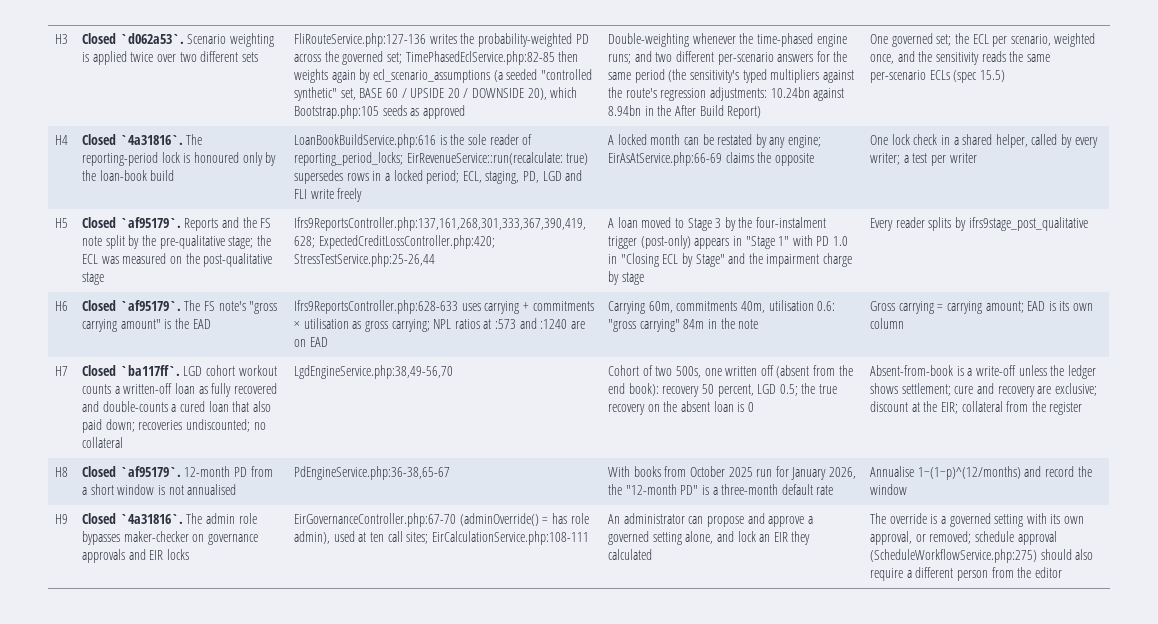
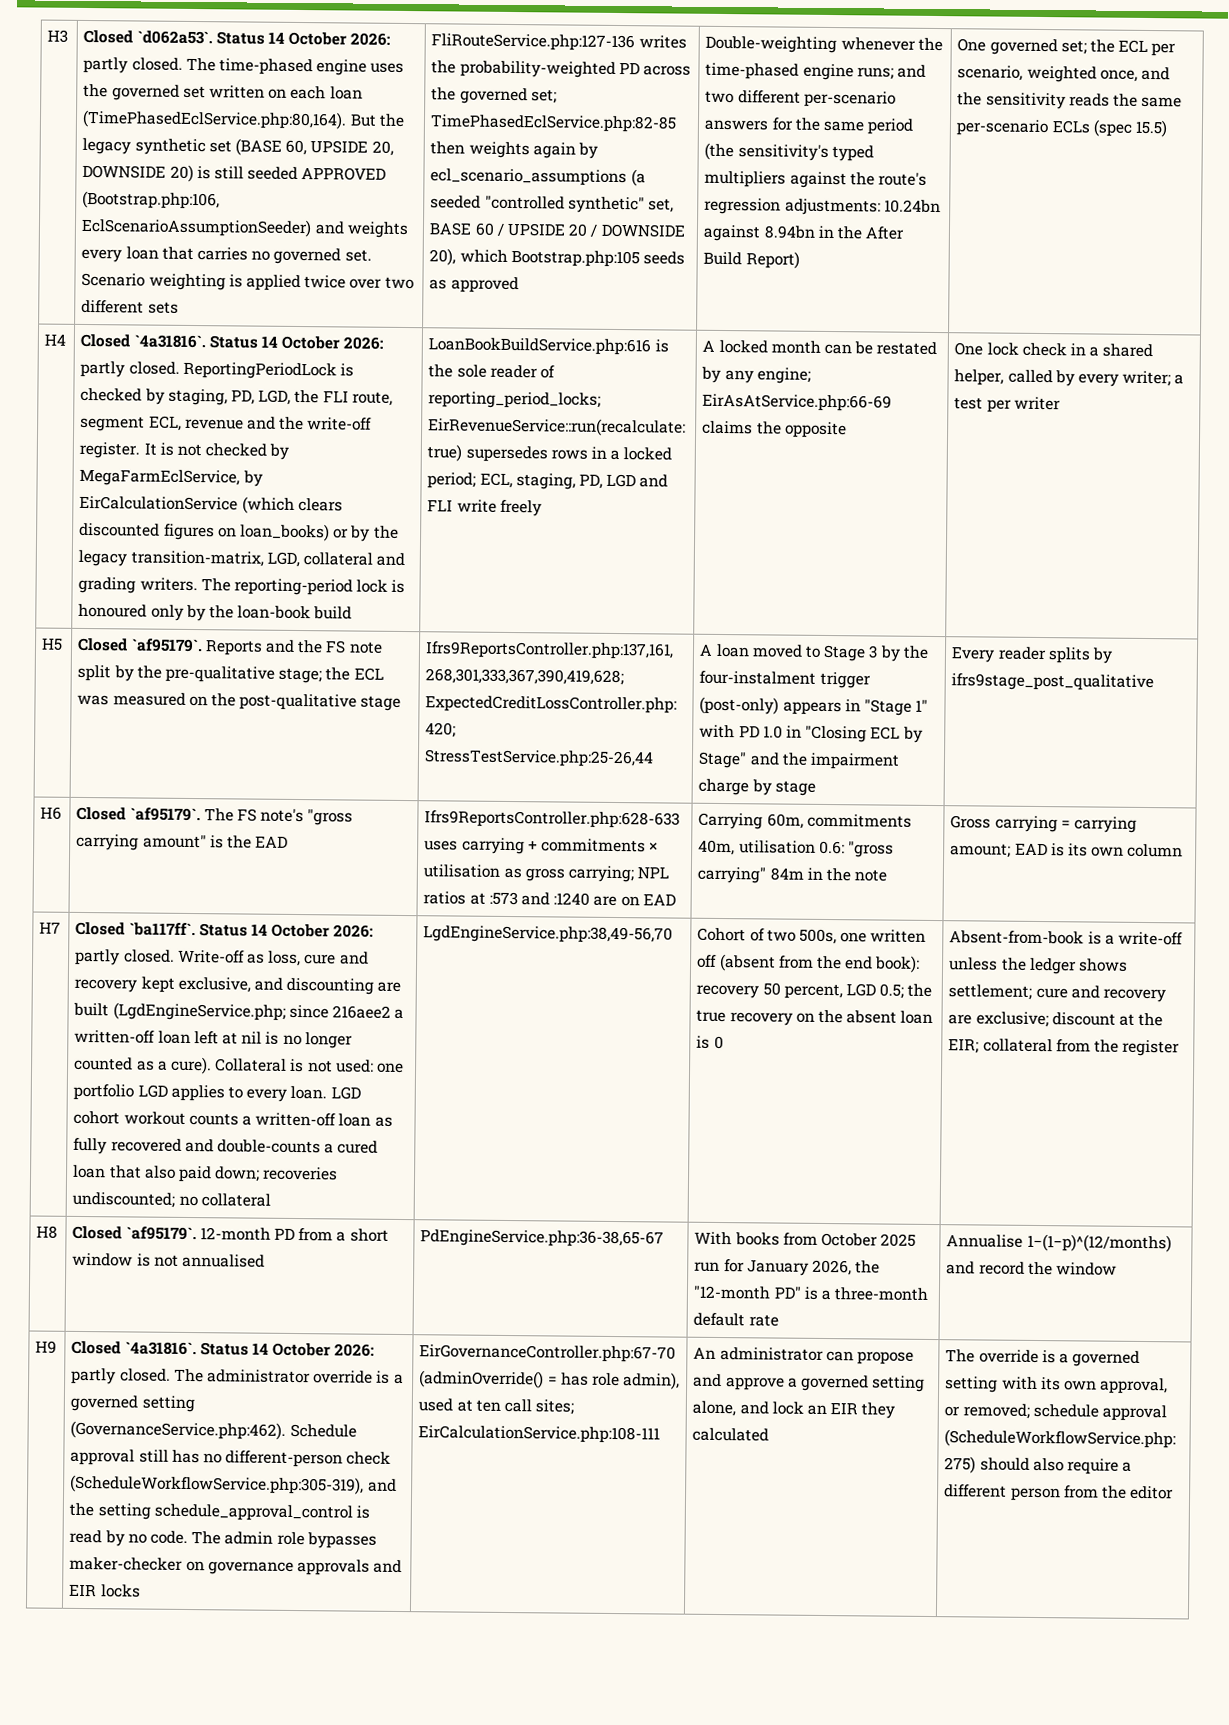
(184, 38) none -> [215,31,391,46] [83,56,405,76] [83,83,363,101] [82,109,405,130] [82,137,394,156] [82,164,387,183] [82,190,221,210] [81,217,409,239] [81,246,372,265] Status 14 October 2026: partly closed. The time-phased engine uses the governed set written on each loan (TimePhasedEclService.php:80,164). But the legacy synthetic set (BASE 60, UPSIDE 20, DOWNSIDE 20) is still seeded APPROVED (Bootstrap.php:106, EclScenarioAssumptionSeeder) and weights every loan that carries no governed set.
(183, 140) none -> [208,335,384,350] [80,360,354,380] [80,387,393,406] [80,415,373,432] [79,441,290,460] [79,468,263,487] [79,495,343,514] [79,522,399,542] [78,549,406,568] [78,576,198,594] Status 14 October 2026: partly closed. ReportingPeriodLock is checked by staging, PD, LGD, the FLI route, segment ECL, revenue and the write-off register. It is not checked by MegaFarmEclService, by EirCalculationService (which clears discounted figures on loan_books) or by the legacy transition-matrix, LGD, collateral and grading writers.
(180, 370) none -> [198,923,374,938] [75,948,369,967] [74,976,402,995] [73,1002,405,1021] [74,1029,353,1049] [74,1056,404,1075] [73,1083,328,1102] Status 14 October 2026: partly closed. Write-off as loss, cure and recovery kept exclusive, and discounting are built (LgdEngineService.php; since 216aee2 a written-off loan left at nil is no longer counted as a cure). Collateral is not used: one portfolio LGD applies to every loan.
(183, 519) none -> [199,1342,375,1357] [71,1367,404,1385] [70,1394,195,1413] [70,1420,357,1440] [70,1448,392,1468] [70,1474,397,1495] [69,1502,370,1522] [69,1529,188,1547] Status 14 October 2026: partly closed. The administrator override is a governed setting (GovernanceService.php:462). Schedule approval still has no different-person check (ScheduleWorkflowService.php:305-319), and the setting schedule_approval_control is read by no code.

